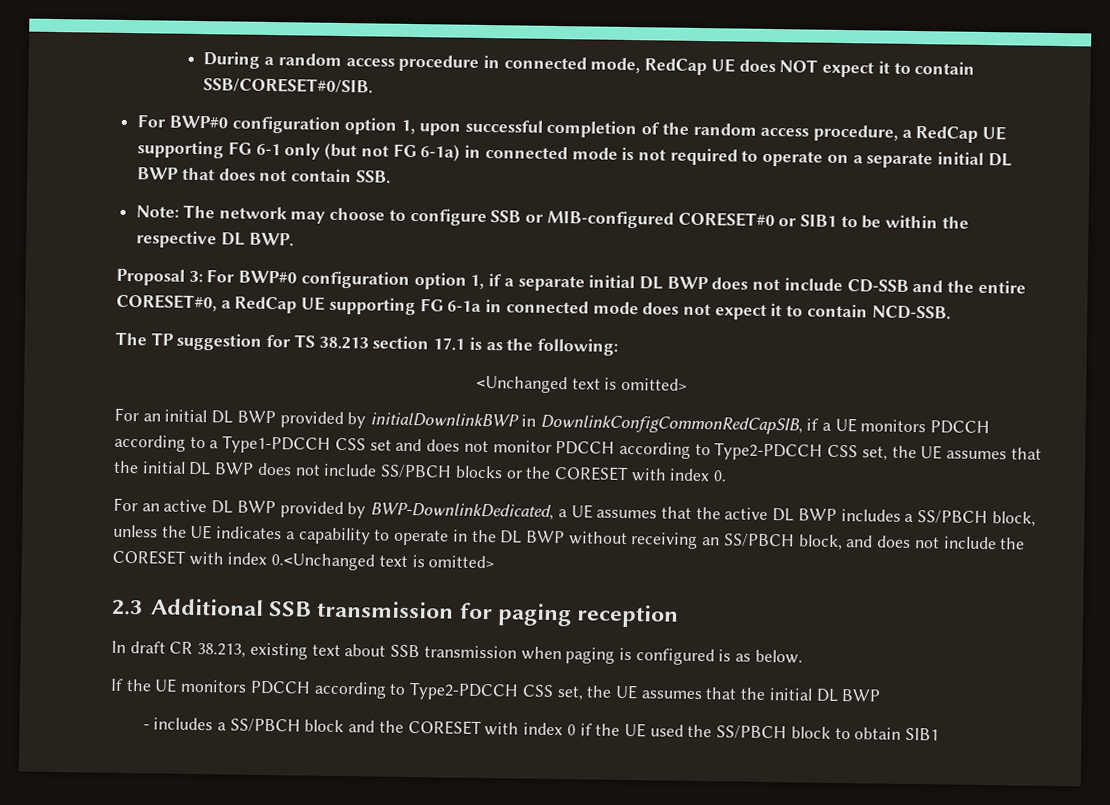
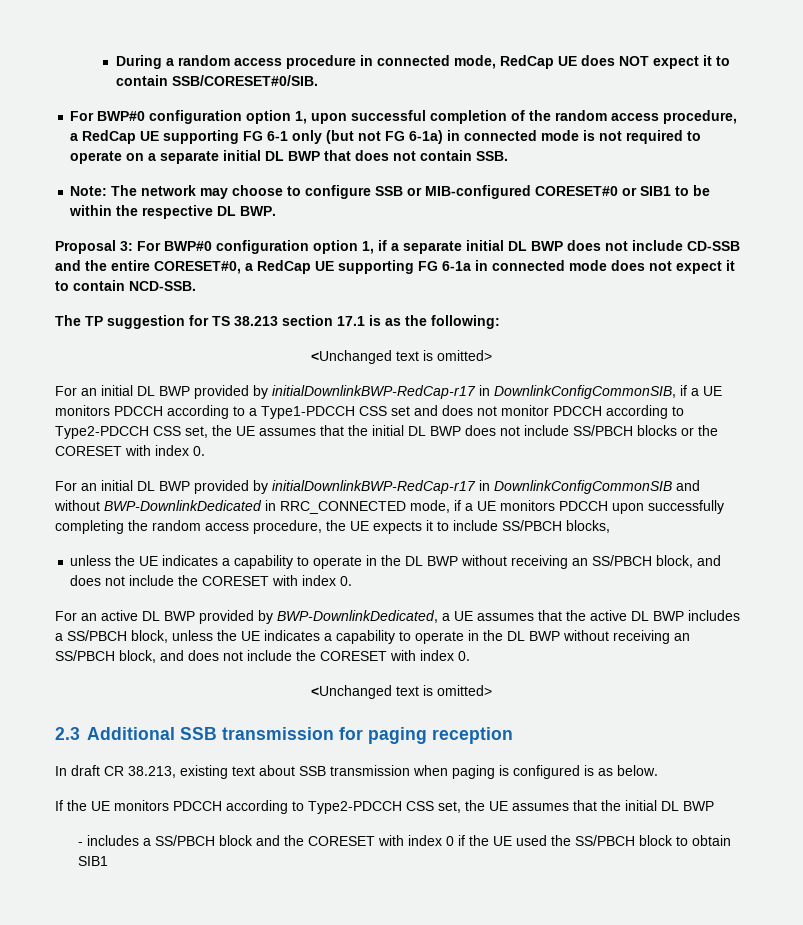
[370,412,803,435] initialDownlinkBWP in DownlinkConfigCommonRedCapSIB, -> [272,385,676,399] initialDownlinkBWP-RedCap-r17 in DownlinkConfigCommonSIB,
(728, 476) none -> [55,480,700,494] [54,500,724,514] [55,520,610,534] [70,555,722,569] [70,575,353,586] // For an initial DL BWP provided by initialDownlinkBWP-RedCap-r17 in DownlinkConfigCommonSIB and without BWP-DownlinkDedicated in RRC_CONNECTED mode, if a UE monitors PDCCH upon successfully completing the random access procedure, the UE expects it to include SS/PBCH blocks, // unless the UE indicates a capability to operate in the DL BWP without receiving an SS/PBCH block, and does not include the CORESET with index 0.
[271,553,376,571] 0.<Unchanged -> [458,651,470,661] [311,685,392,699] 0. // <Unchanged

